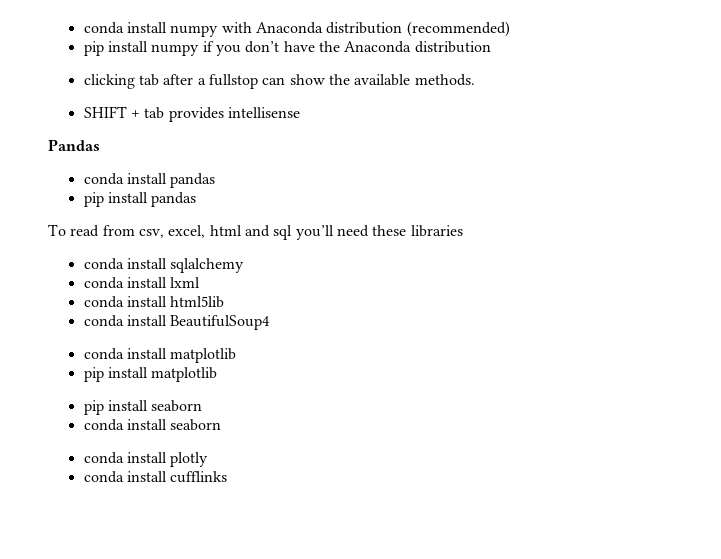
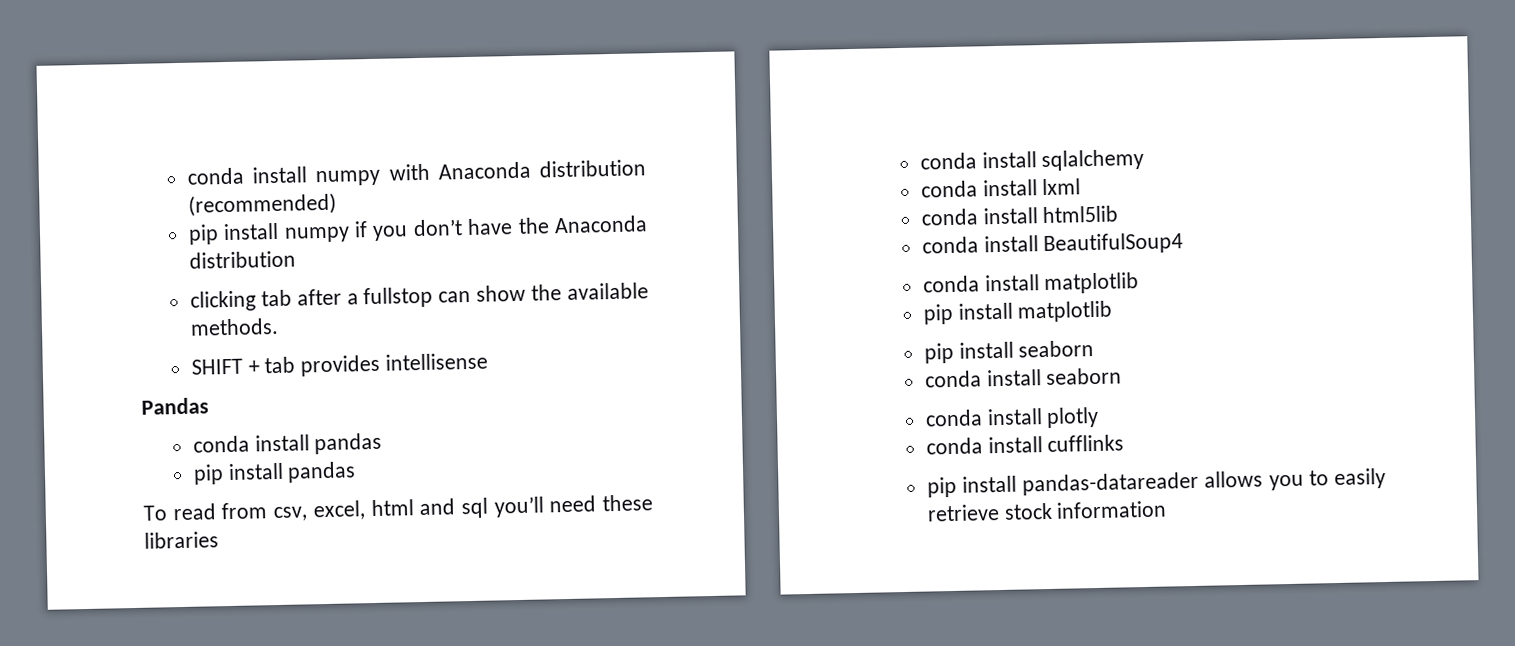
(228, 477) none -> [926,467,1386,498] [926,500,1168,522] // pip install pandas-datareader allows you to easily retrieve stock information

